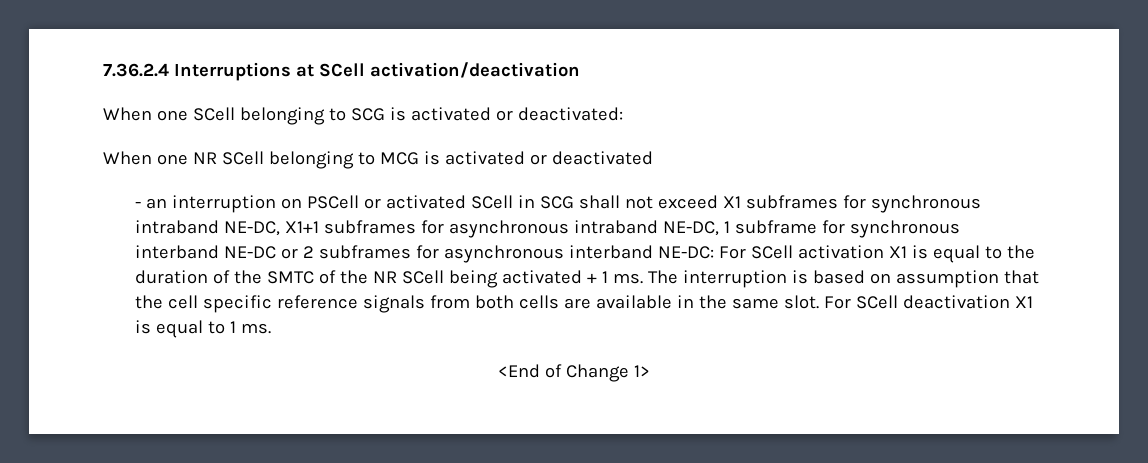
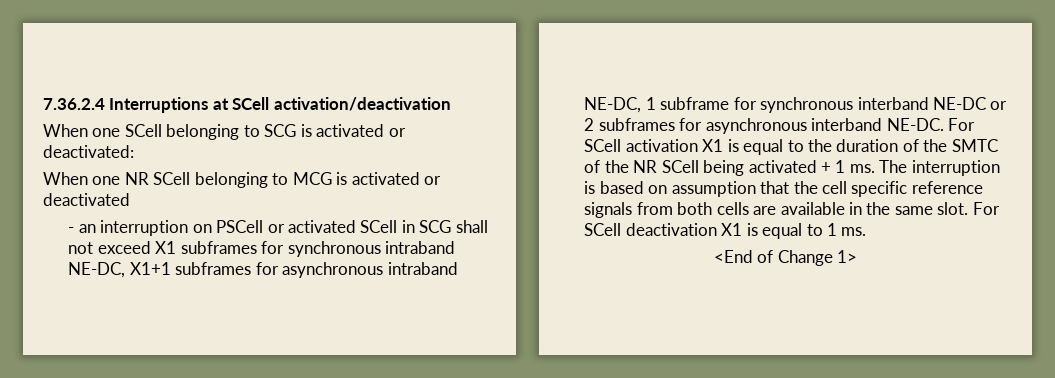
[658,246,715,259] NE-DC: -> [886,118,944,131] NE-DC.

